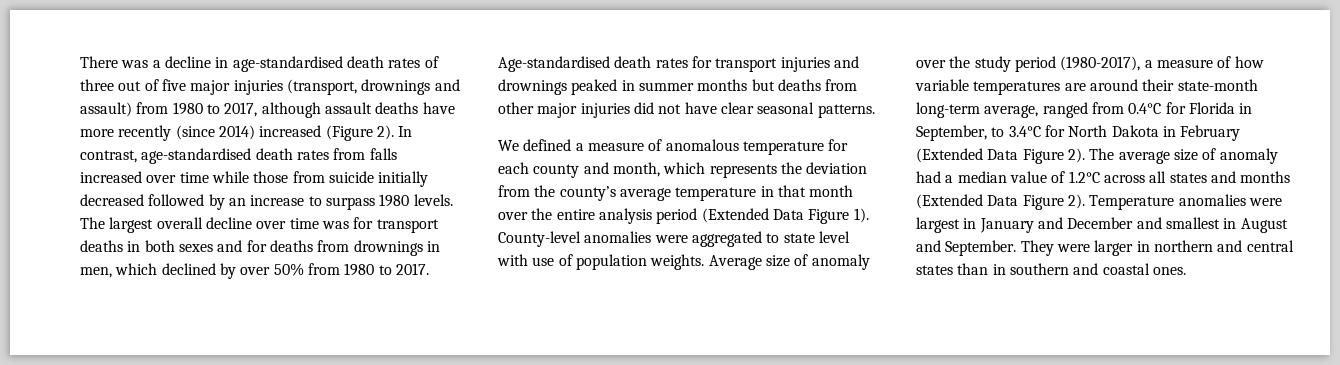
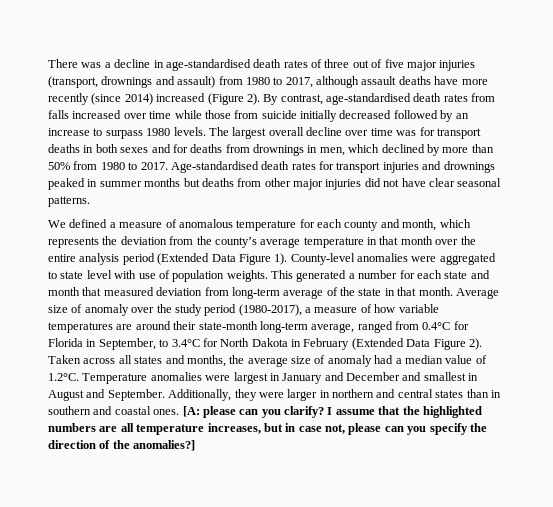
[398,126,413,137] In -> [263,94,279,105] By
[240,267,271,275] over -> [442,144,494,153] more than
(705, 262) none -> [271,270,490,282] [48,287,453,299] This generated a number for each state and month that measured deviation from long-term average of the state in that month.
[1089,148,1115,160] The -> [48,355,245,367] Taken across all states and months, the
[1068,171,1291,183] [916,194,1085,210] 1.2°C across all states and months (Extended Data Figure 2). -> [48,373,79,381] 1.2°C.
[1020,240,1054,256] They -> [168,389,257,401] Additionally, they
(1186, 271) none -> [182,406,482,418] [48,423,487,435] [48,440,196,451] [A: please can you clarify? I assume that the highlighted numbers are all temperature increases, but in case not, please can you specify the direction of the anomalies?]

